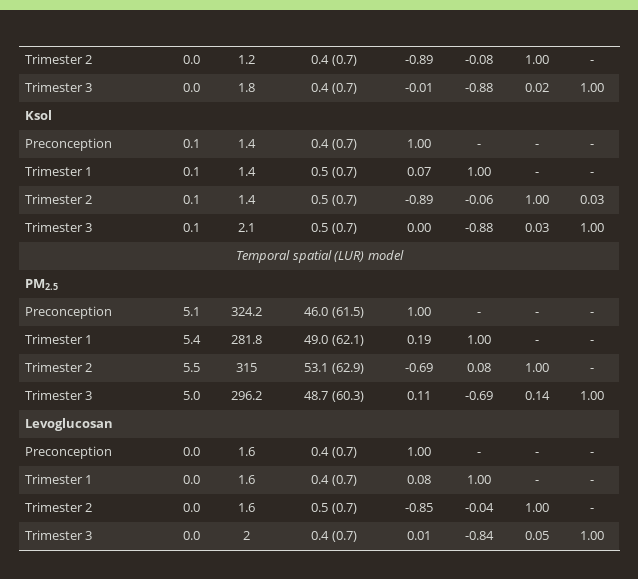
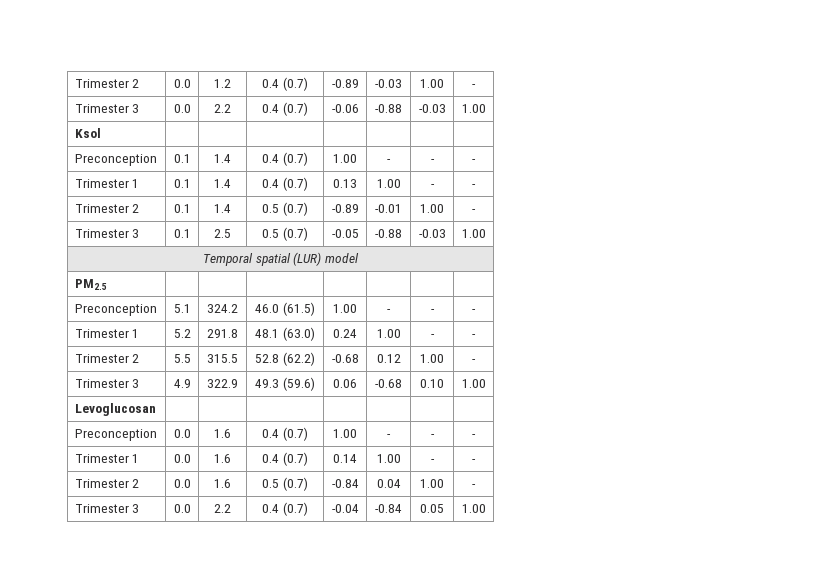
[465,55,493,64] [525,55,549,64] [590,60,594,64] [24,82,93,92] [183,83,200,92] [238,83,255,92] [311,83,357,94] [404,83,433,92] [465,83,493,92] [525,83,549,92] -0.08 | 1.00 | - // Trimester 3 | 0.0 | 1.8 | 0.4 (0.7) | -0.01 | -0.88 | 0.02 -> [375,79,402,88] [420,79,444,88] [472,84,476,88] [74,104,140,113] [173,104,191,113] [214,104,231,113] [262,102,308,116] [331,104,359,113] [375,104,402,113] [418,104,446,113] -0.03 | 1.00 | - // Trimester 3 | 0.0 | 2.2 | 0.4 (0.7) | -0.06 | -0.88 | -0.03
[311,167,357,178] [406,167,431,176] 0.5 (0.7) | 0.07 -> [262,177,308,191] [333,179,357,188] 0.4 (0.7) | 0.13
[465,195,493,204] [525,195,549,204] [580,195,604,204] -0.06 | 1.00 | 0.03 -> [375,204,402,213] [420,204,444,213] [472,209,476,213] -0.01 | 1.00 | -
[238,223,255,232] [311,223,357,234] [406,223,431,232] [465,223,493,232] [525,223,549,232] 2.1 | 0.5 (0.7) | 0.00 | -0.88 | 0.03 -> [214,229,231,238] [262,227,308,241] [331,229,359,238] [375,229,402,238] [418,229,446,238] 2.5 | 0.5 (0.7) | -0.05 | -0.88 | -0.03
[183,335,201,344] [231,335,262,344] [304,335,364,346] [406,335,431,344] 5.4 | 281.8 | 49.0 (62.1) | 0.19 -> [173,329,191,338] [207,329,238,338] [255,327,315,341] [333,329,357,338] 5.2 | 291.8 | 48.1 (63.0) | 0.24
[236,363,257,372] [304,363,364,374] [404,363,433,372] [467,363,491,372] [525,363,549,372] [590,368,594,372] [24,390,93,400] [183,391,200,400] [231,391,262,400] [304,391,364,402] [406,391,431,400] [465,391,493,400] [525,391,550,400] 315 | 53.1 (62.9) | -0.69 | 0.08 | 1.00 | - // Trimester 3 | 5.0 | 296.2 | 48.7 (60.3) | 0.11 | -0.69 | 0.14 -> [207,354,238,363] [255,352,315,366] [331,354,359,363] [376,354,401,363] [420,354,444,363] [472,359,476,363] [74,379,140,388] [173,379,191,388] [207,379,238,388] [255,377,315,391] [333,379,357,388] [375,379,402,388] [420,379,444,388] 315.5 | 52.8 (62.2) | -0.68 | 0.12 | 1.00 | - // Trimester 3 | 4.9 | 322.9 | 49.3 (59.6) | 0.06 | -0.68 | 0.10
[406,475,431,484] 0.08 -> [333,454,357,463] 0.14
[404,503,433,512] [465,503,494,512] [525,503,549,512] [590,508,594,512] [24,530,93,540] [183,531,200,540] [243,531,250,540] [311,531,357,542] [406,531,431,540] -0.85 | -0.04 | 1.00 | - // Trimester 3 | 0.0 | 2 | 0.4 (0.7) | 0.01 -> [331,479,359,488] [376,479,401,488] [420,479,444,488] [472,484,476,488] [74,504,140,513] [173,504,191,513] [214,504,231,513] [262,502,308,516] [331,504,359,513] -0.84 | 0.04 | 1.00 | - // Trimester 3 | 0.0 | 2.2 | 0.4 (0.7) | -0.04

